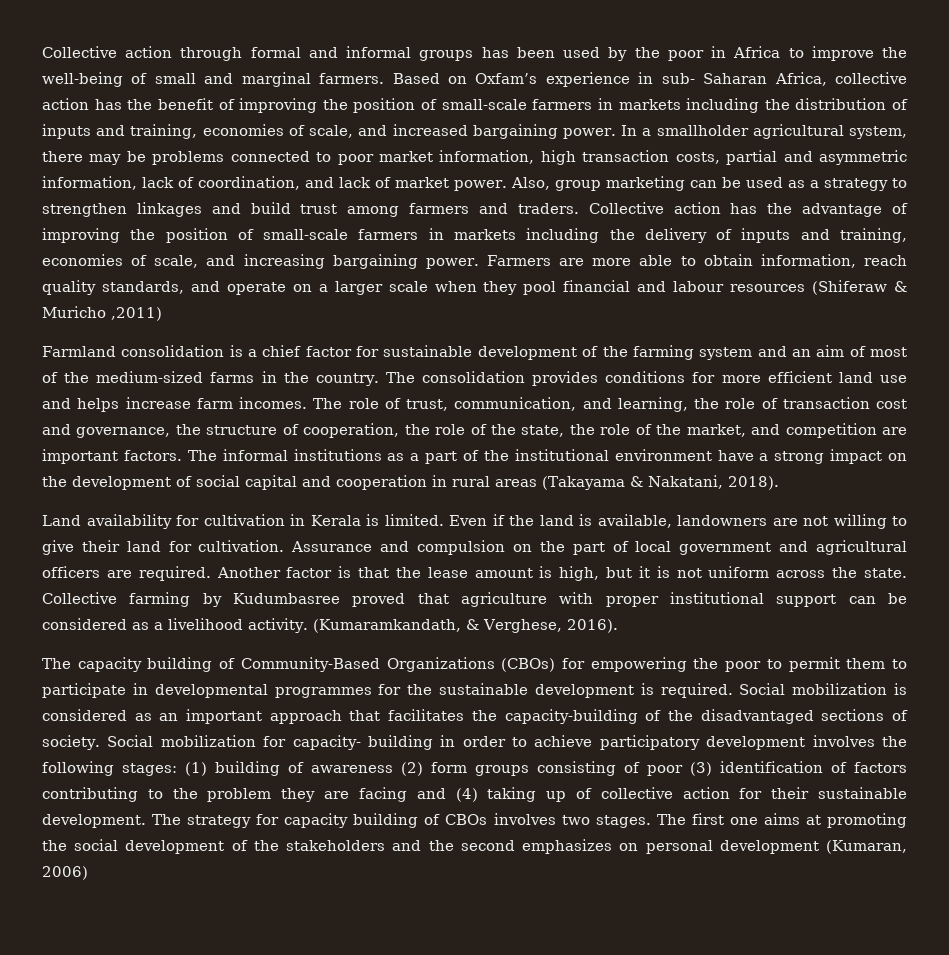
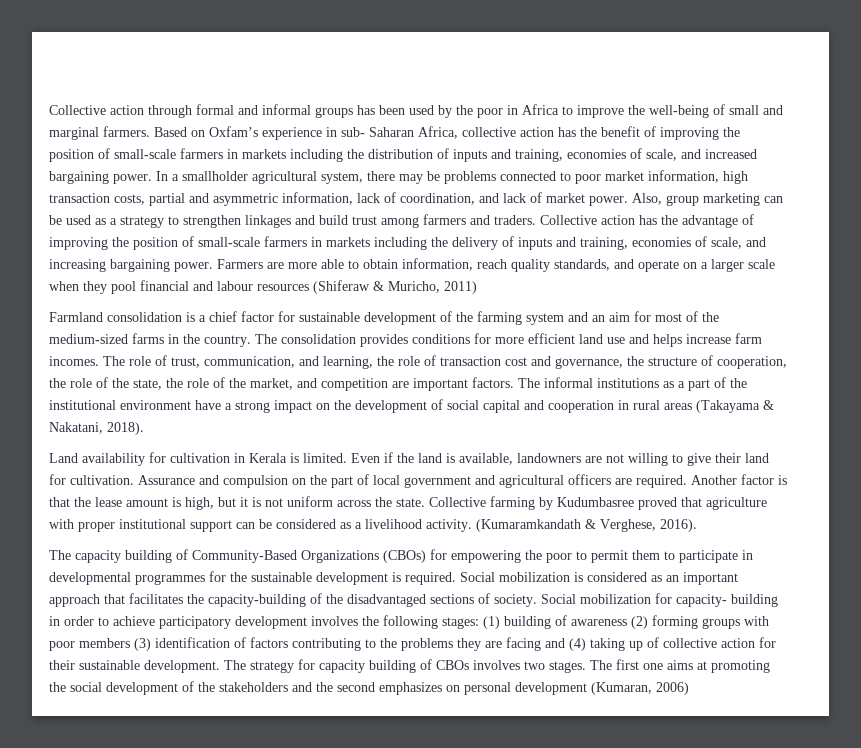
[42,306,162,321] Muricho ,2011) -> [388,281,477,294] Muricho, 2011)
[849,346,866,357] of -> [634,311,651,322] for
[312,619,461,633] (Kumaramkandath, -> [476,519,581,532] (Kumaramkandath
[431,761,683,776] form groups consisting of poor -> [652,615,769,629] [49,638,130,651] forming groups with poor members
[207,788,272,802] problem -> [401,638,453,651] problems

